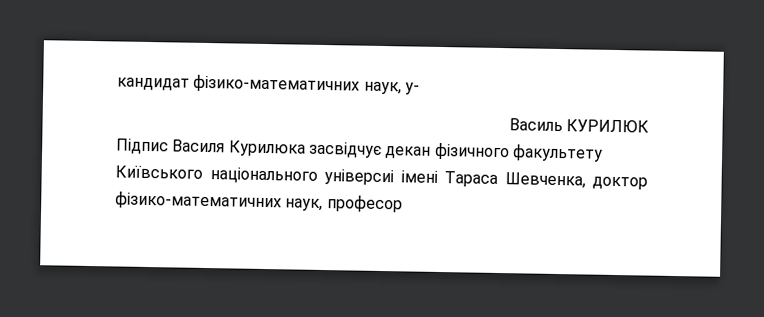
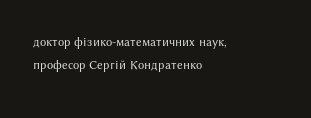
[117,74,420,95] [508,118,649,133] [116,138,603,162] [115,165,586,189] кандидат фізико-математичних наук, у- // Василь КУРИЛЮК // Підпис Василя Курилюка засвідчує декан фізичного факультету Київського національного універсиі імені Тараса Шевченка, -> (33, 44) none
[326,195,403,213] професор -> [33,60,202,72] // професор Сергій Кондратенко

